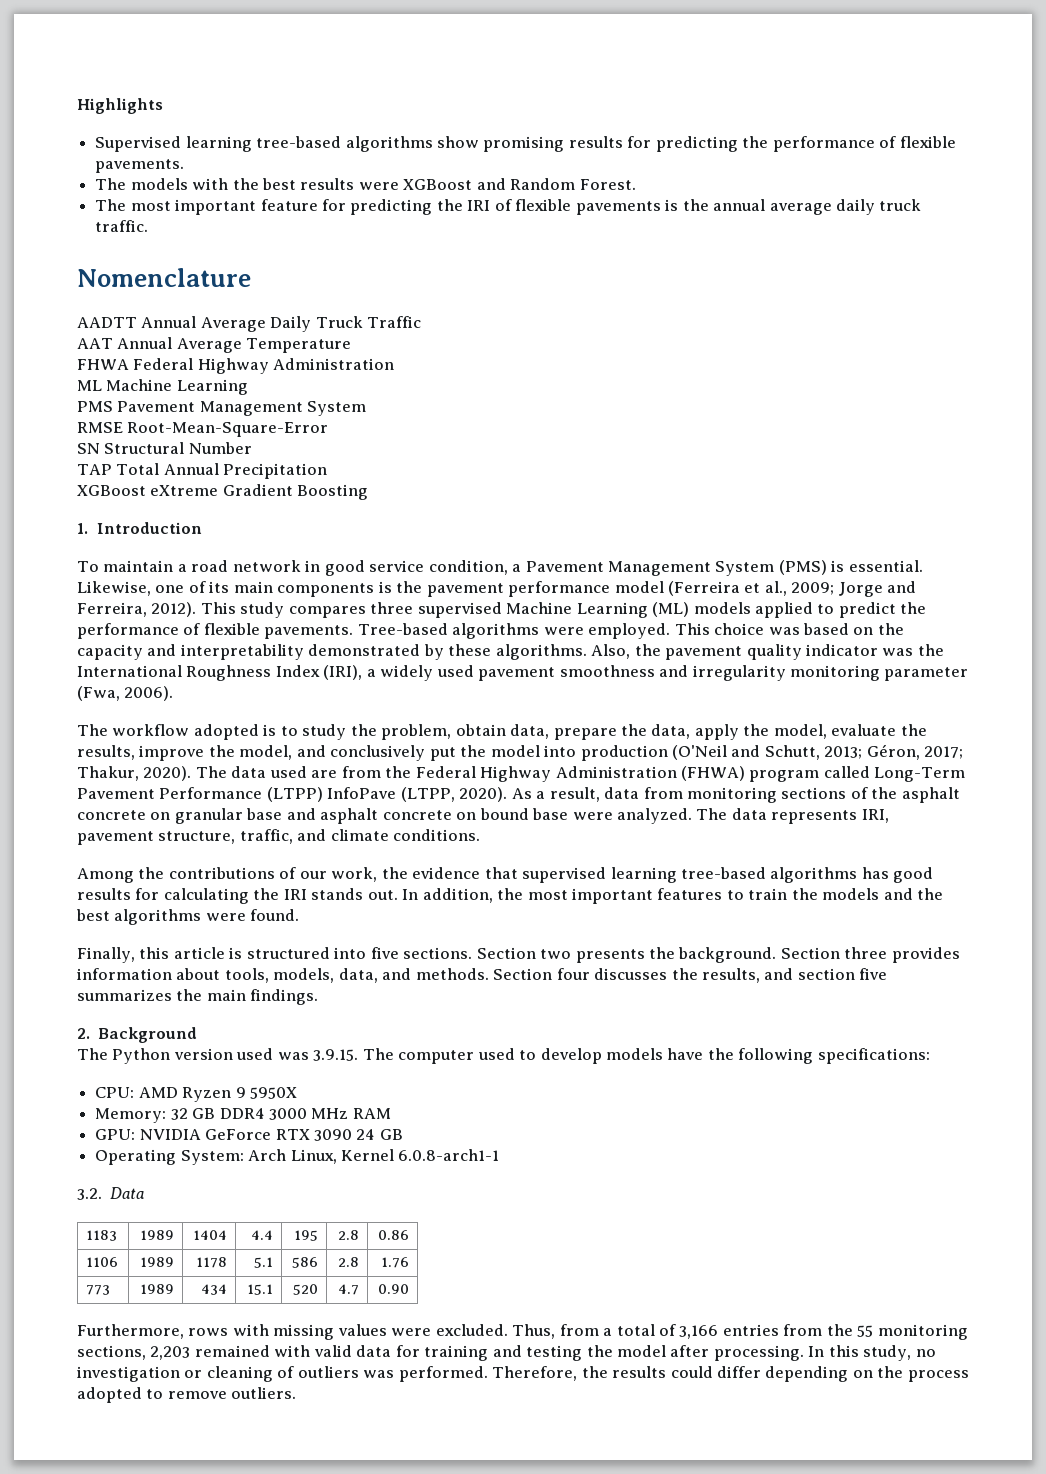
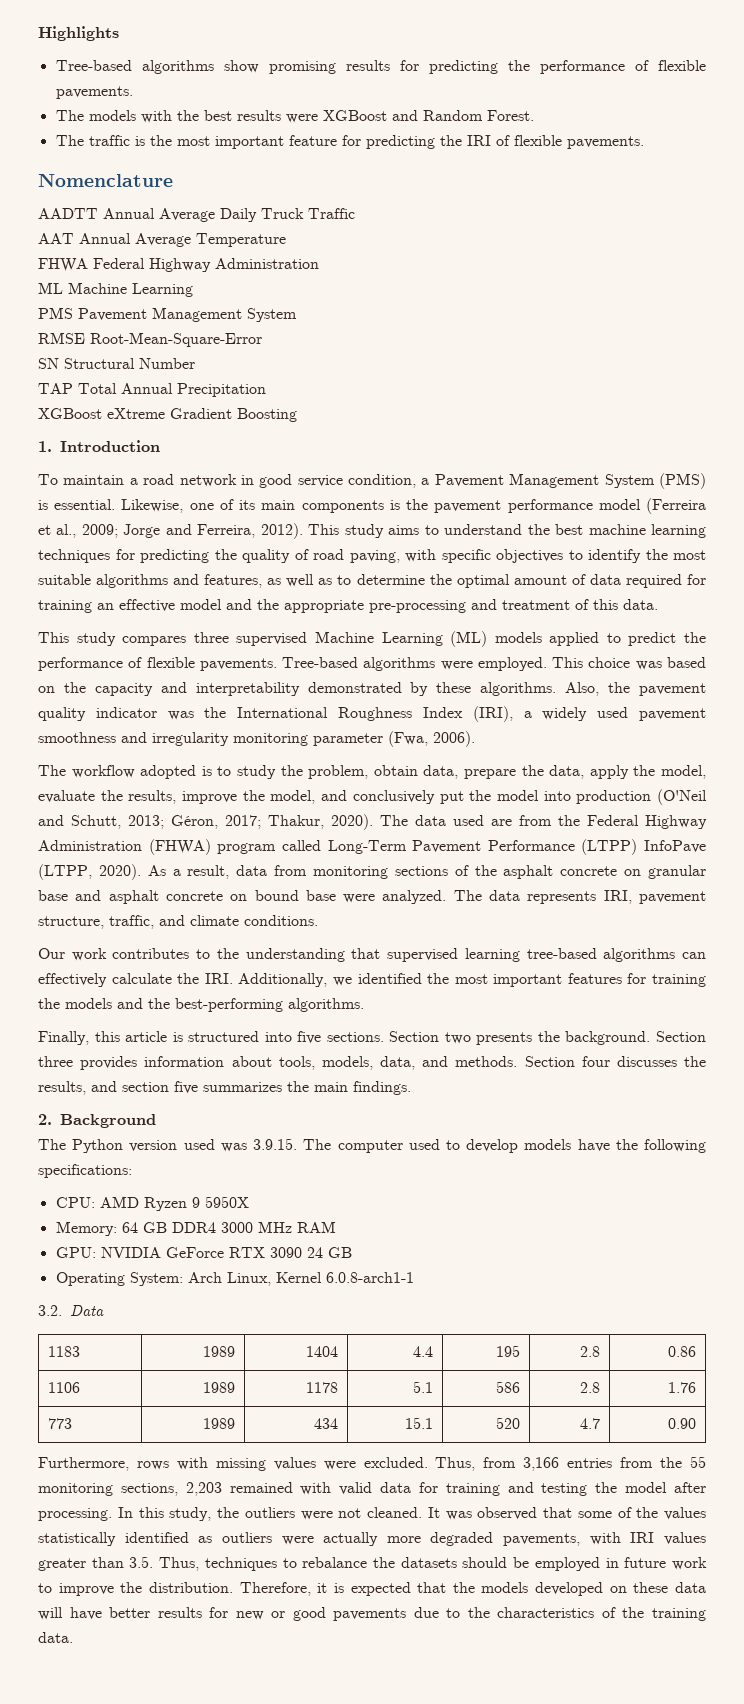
[95,136,342,152] Supervised learning tree-based -> [55,60,132,71] Tree-based
(127, 205) none -> [88,135,172,146] traffic is the
[575,199,922,215] [95,220,149,232] pavements is the annual average daily truck traffic. -> [566,136,644,149] pavements.
(285, 610) none -> [388,524,706,538] [38,549,706,563] [38,574,707,588] [38,599,658,613] [38,632,116,646] aims to understand the best machine learning techniques for predicting the quality of road paving, with specific objectives to identify the most suitable algorithms and features, as well as to determine the optimal amount of data required for training an effective model and the appropriate pre-processing and treatment of this data. // This study
[77,867,481,883] Among the contributions of our work, the evidence -> [38,948,345,962] Our work contributes to the understanding
[861,867,934,883] [77,888,493,904] has good results for calculating the IRI stands out. In addition, -> [682,952,707,959] [38,973,422,987] can effectively calculate the IRI. Additionally, we identified
[726,888,788,900] to train -> [627,973,707,987] for training
[76,909,300,925] best algorithms were found. -> [175,998,364,1012] best-performing algorithms.
[170,1108,188,1120] 32 -> [121,1222,138,1233] 64
[603,1324,677,1336] a total of -> (517, 1462) none
[915,1349,936,1357] [77,1366,969,1382] [77,1387,297,1403] no investigation or cleaning of outliers was performed. Therefore, the results could differ depending on the process adopted to remove outliers. -> [217,1507,706,1520] [38,1532,706,1546] [38,1556,707,1571] [38,1582,706,1596] [38,1607,706,1621] [38,1632,73,1643] the outliers were not cleaned. It was observed that some of the values statistically identified as outliers were actually more degraded pavements, with IRI values greater than 3.5. Thus, techniques to rebalance the datasets should be employed in future work to improve the distribution. Therefore, it is expected that the models developed on these data will have better results for new or good pavements due to the characteristics of the training data.

